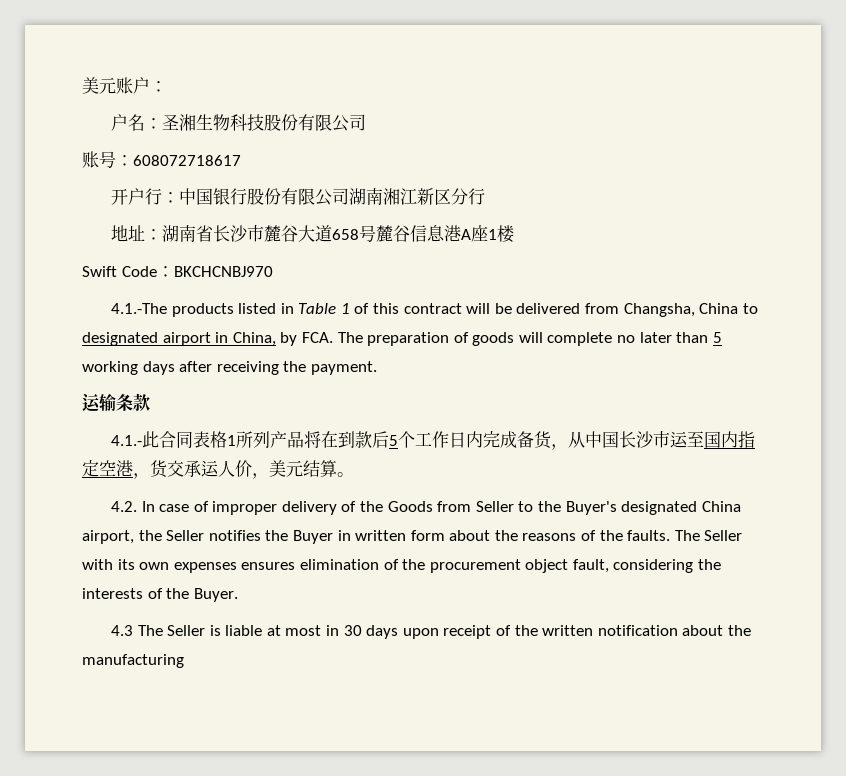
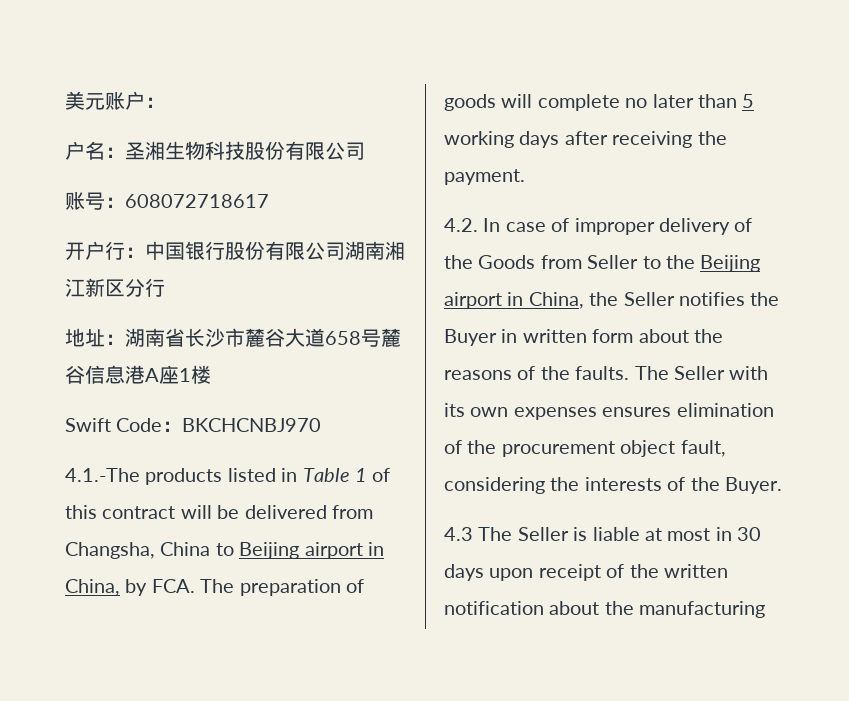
[82,332,158,346] designated -> [239,542,300,559] Beijing
[82,393,150,412] [110,431,755,450] [82,460,354,479] // 运输条款 // 4.1.-此合同表格1所列产品将在到款后5个工作日内完成备货，从中国长沙市运至国内指定空港，货交承运人价，美元结算。 -> (525, 177) none
[565,501,741,515] [82,530,134,544] Buyer's designated China airport, -> [700,255,761,272] [444,292,584,309] Beijing airport in China,

